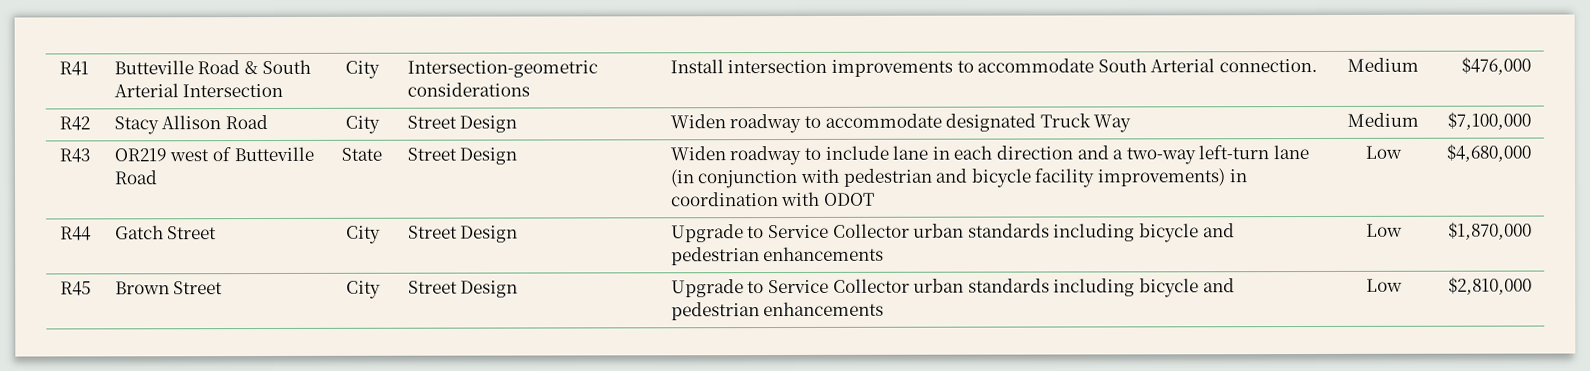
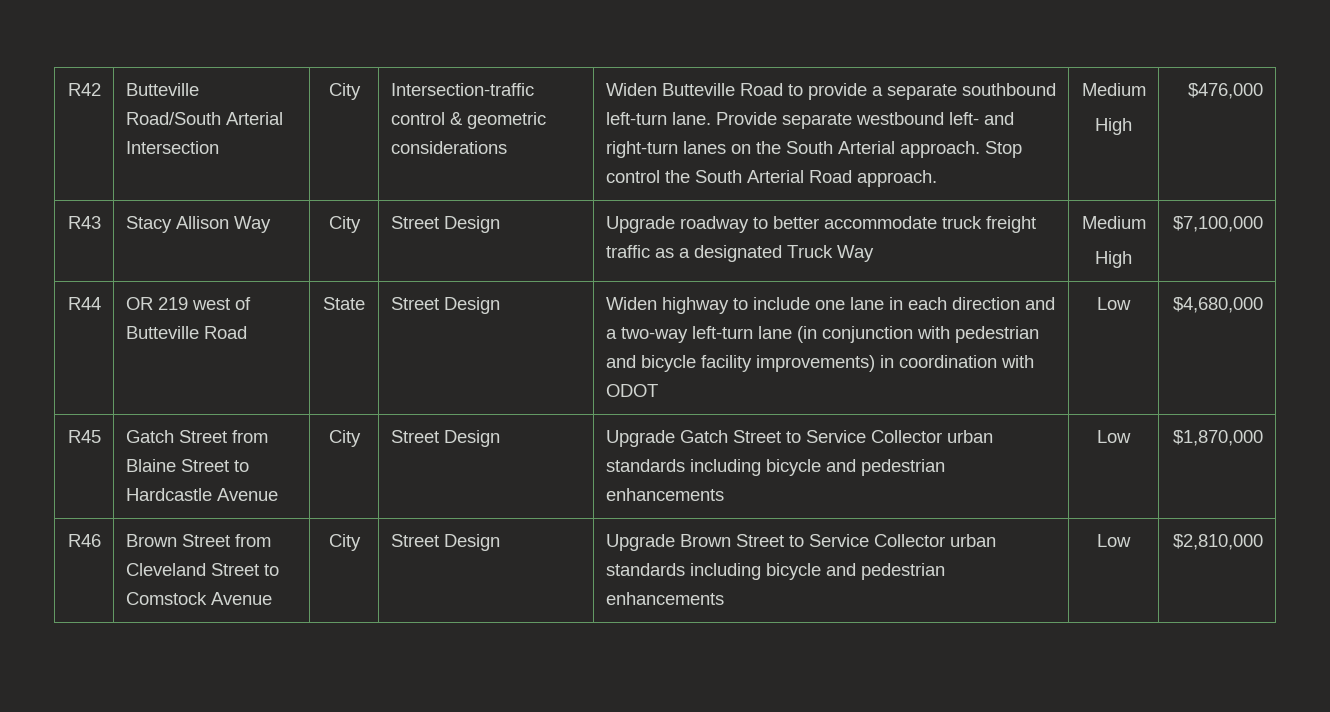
[59,61,89,76] [113,59,311,75] R41 | Butteville Road & South -> [67,83,101,96] [125,83,199,96] [125,112,221,125] R42 | Butteville Road/South
[406,60,598,78] [406,82,530,97] [669,58,1318,77] [1347,57,1419,72] Intersection-geometric considerations | Install intersection improvements to accommodate South Arterial connection. | Medium -> [390,83,534,96] [390,112,546,129] [390,141,507,154] [605,83,1056,100] [605,112,1014,129] [605,141,1022,158] [605,170,937,187] [1081,83,1146,96] [1095,118,1132,135] Intersection-traffic control & geometric considerations | Widen Butteville Road to provide a separate southbound left-turn lane. Provide separate westbound left- and right-turn lanes on the South Arterial approach. Stop control the South Arterial Road approach. | Medium // High
[58,116,90,131] R42 -> [67,216,101,229] R43
[225,115,269,130] [344,115,380,134] [406,115,518,133] [669,113,942,134] Road | City | Street Design | Widen roadway to accommodate -> [233,216,271,233] [328,216,361,233] [390,216,500,233] [605,216,1036,233] [605,245,690,258] Way | City | Street Design | Upgrade roadway to better accommodate truck freight traffic as a
(1419, 119) none -> [1095,251,1132,268] // High
[58,148,90,163] [113,148,167,162] R43 | OR219 -> [67,297,101,310] [125,297,188,310] R44 | OR 219
[729,145,802,166] roadway -> [661,297,729,314] highway
(889, 152) none -> [814,300,845,310] one
[59,226,92,241] [114,225,218,240] [345,225,381,244] [407,225,519,243] [670,224,744,243] R44 | Gatch Street | City | Street Design | Upgrade -> [67,430,101,443] [125,430,268,443] [125,459,249,472] [125,488,278,501] [328,430,361,447] [390,430,500,447] [605,430,781,447] R45 | Gatch Street from Blaine Street to Hardcastle Avenue | City | Street Design | Upgrade Gatch Street
[59,281,91,296] [114,281,224,295] [345,280,381,299] [407,280,519,298] [670,279,744,298] R45 | Brown Street | City | Street Design | Upgrade -> [67,534,101,547] [125,534,271,547] [125,563,279,576] [125,592,272,605] [328,534,361,551] [390,534,500,551] [605,534,784,551] R46 | Brown Street from Cleveland Street to Comstock Avenue | City | Street Design | Upgrade Brown Street

